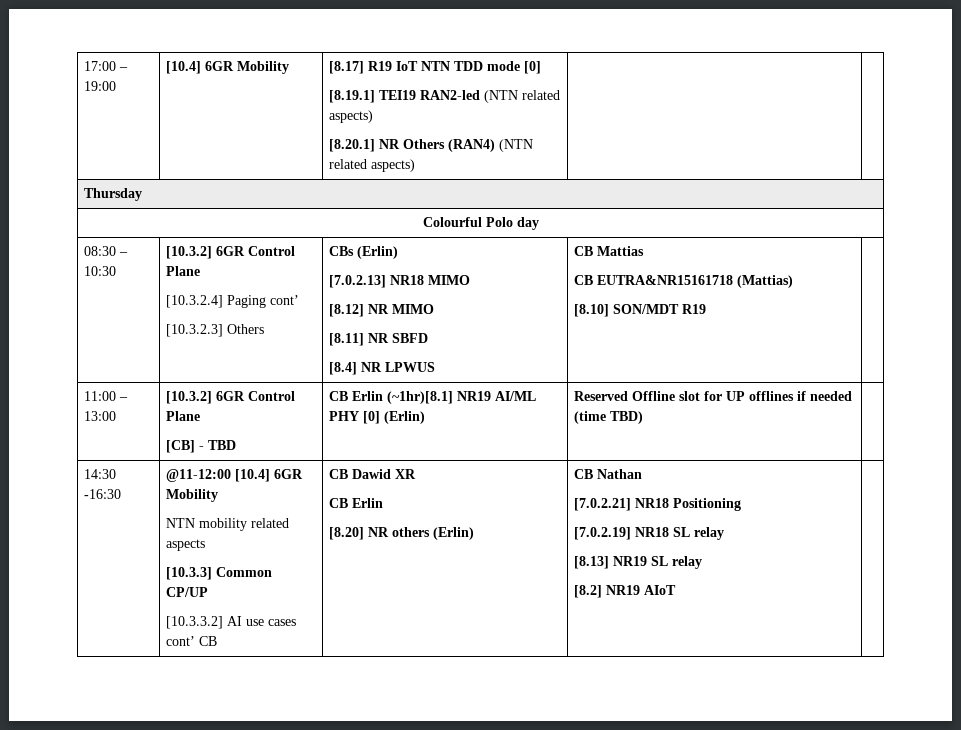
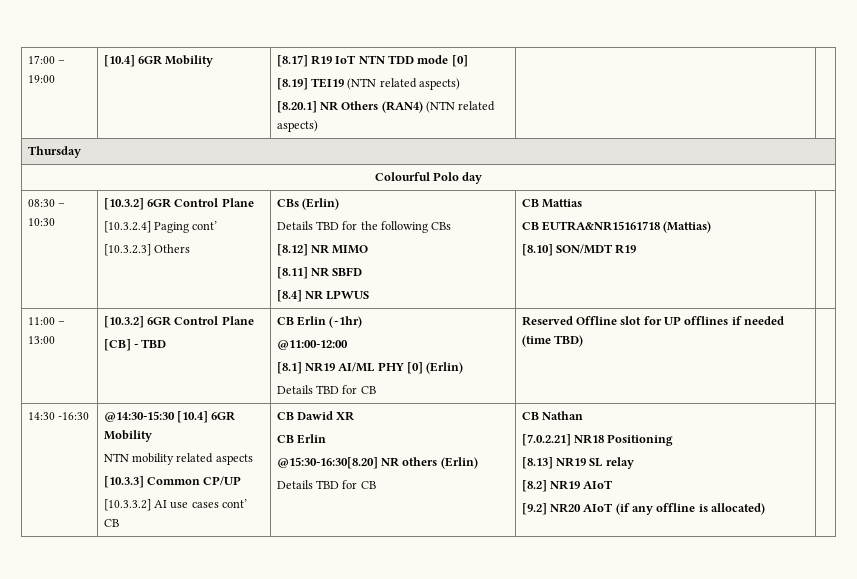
[329,90,481,103] [8.19.1] TEI19 RAN2-led -> [276,78,344,90] [8.19] TEI19
[329,275,471,288] [7.0.2.13] NR18 MIMO -> [276,221,452,233] Details TBD for the following CBs
[387,391,454,404] (~1hr)[8.1] -> [329,316,363,328] [276,340,348,350] [276,362,302,374] (~1hr) // @11:00-12:00 // [8.1]
(426, 417) none -> [276,385,376,394] // Details TBD for CB
[166,469,232,482] @11-12:00 -> [103,411,175,422] @14:30-15:30
[329,527,365,540] [8.20] -> [276,457,378,469] @15:30-16:30[8.20]
(475, 533) none -> [276,480,376,489] // Details TBD for CB
[574,527,725,540] // [7.0.2.19] NR18 SL relay -> (674, 440) none
(677, 590) none -> [521,503,766,515] // [9.2] NR20 AIoT (if any offline is allocated)

